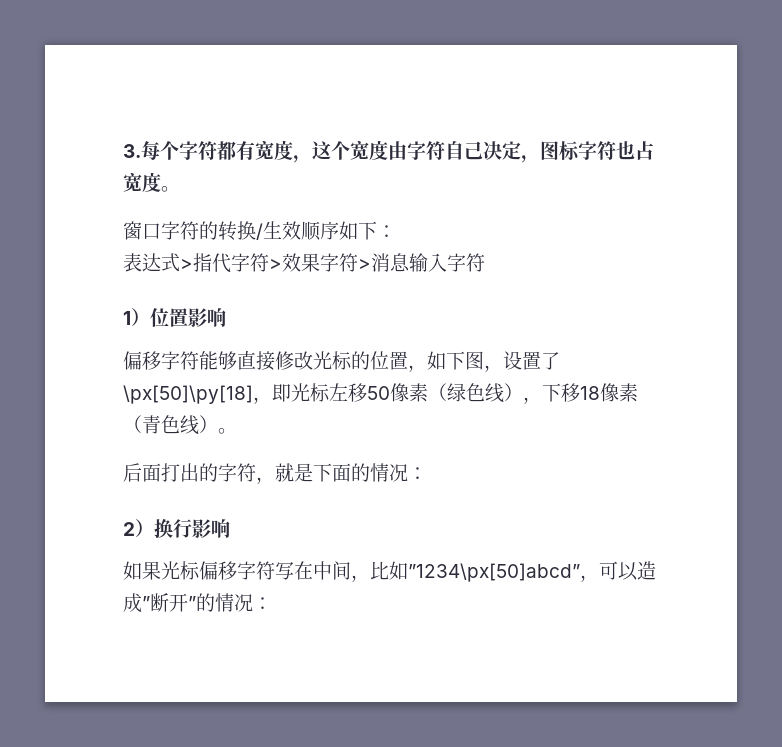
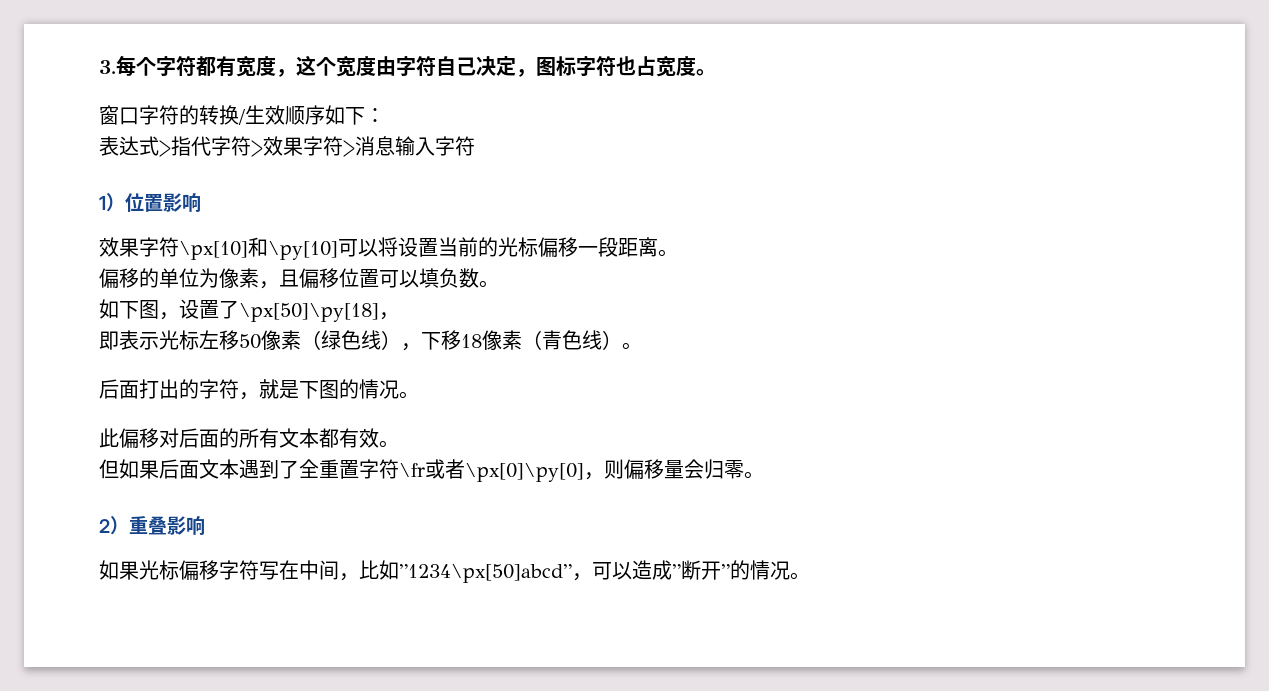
[123,351,427,372] 偏移字符能够直接修改光标的位置， -> [99,237,678,260] [99,268,499,289] 效果字符\px[10]和\py[10]可以将设置当前的光标偏移一段距离。 // 偏移的单位为像素，且偏移位置可以填负数。 //
[272,384,291,402] 即 -> [99,330,159,350] // 即表示
[332,463,427,482] 面的情况： -> [319,379,419,399] [99,428,399,449] [99,459,764,482] 图的情况。 // 此偏移对后面的所有文本都有效。 // 但如果后面文本遇到了全重置字符\fr或者\px[0]\py[0]，则偏移量会归零。
[154,518,192,538] 换行 -> [129,516,167,535] 重叠
[253,597,272,610] ： -> [790,572,810,580] 。

